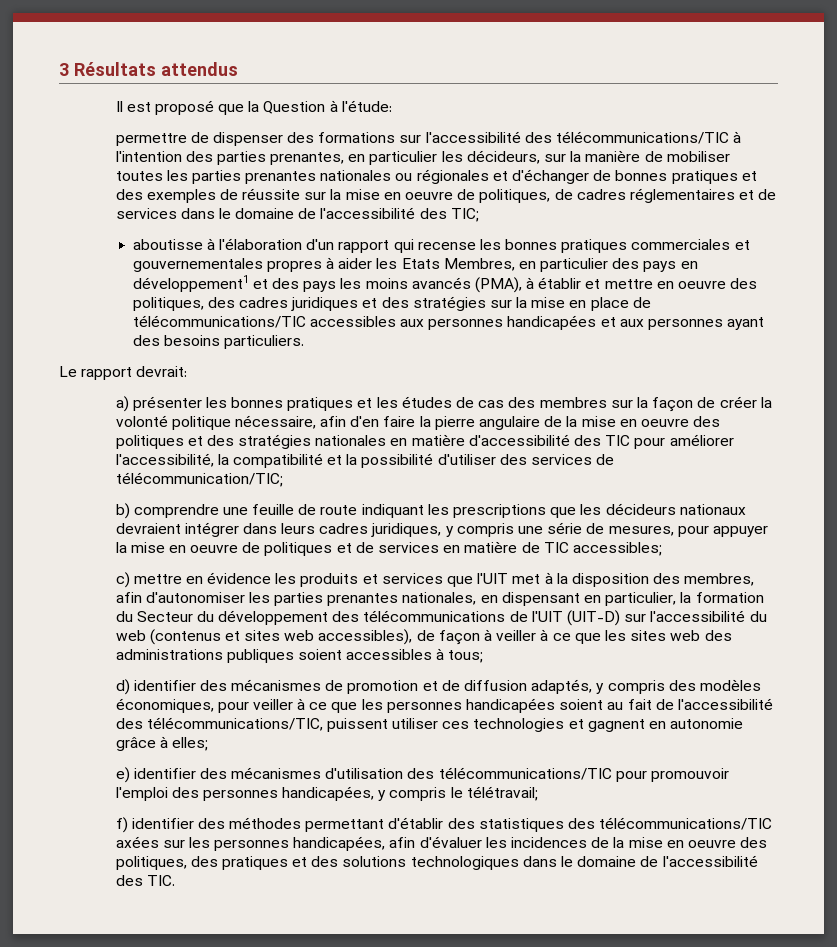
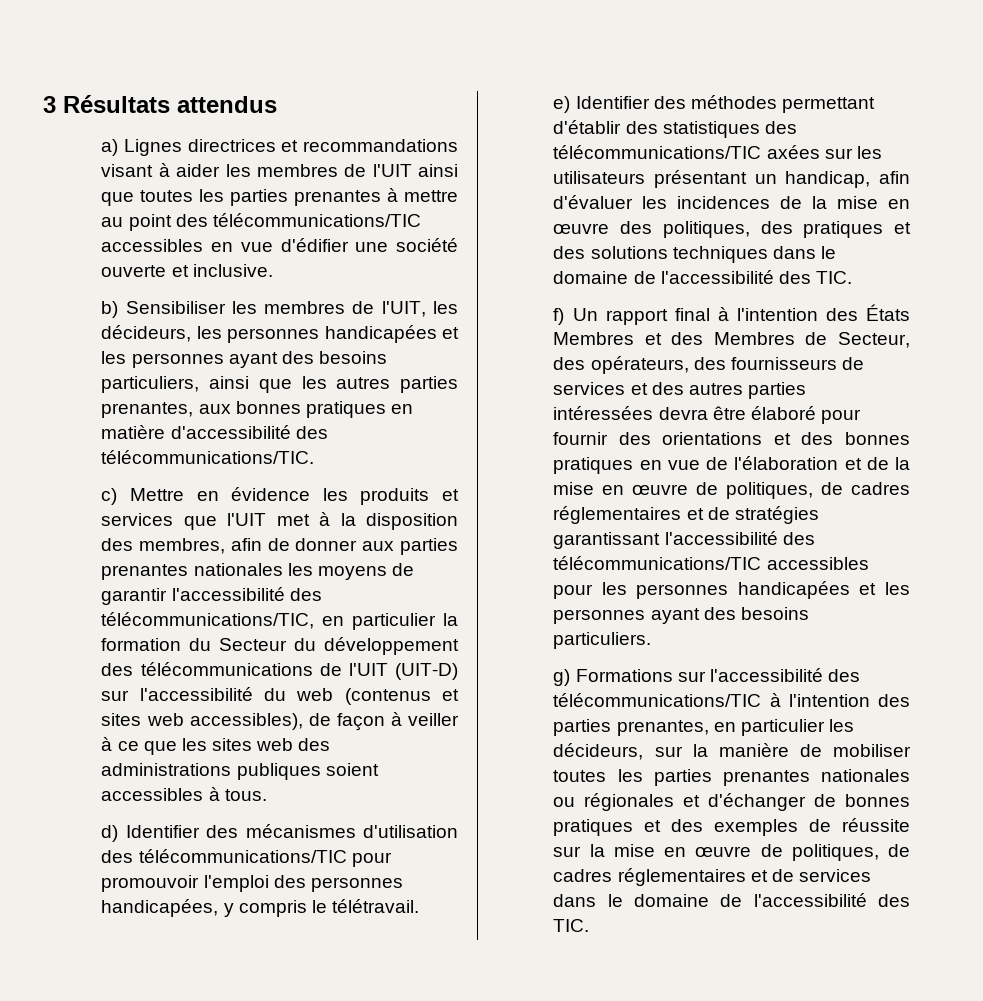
[115,100,392,115] [115,132,396,146] Il est proposé que la Question à l'étude: // permettre de dispenser des formations -> [101,139,458,156] [101,163,458,177] [101,188,458,206] [101,213,421,231] [101,238,459,252] [101,264,273,277] [101,301,459,318] [101,325,459,343] [101,351,387,368] [101,376,458,393] [101,401,413,418] [101,425,328,439] [101,450,315,464] [101,487,460,505] [101,512,458,530] [101,538,459,555] [101,563,414,580] [101,587,322,605] [101,612,458,630] [101,637,460,655] [101,662,458,680] [101,687,460,705] [101,712,460,731] [101,737,331,755] [101,763,379,780] [101,787,267,801] [101,824,458,842] [101,849,392,867] [101,875,403,892] [101,899,419,917] [553,95,875,113] [553,120,797,138] [553,145,882,159] [553,170,910,188] [553,195,910,209] [553,221,911,238] [553,246,836,263] [553,270,852,284] [553,304,910,325] [553,332,910,348] [553,356,864,374] [553,382,806,399] [553,406,861,424] [553,432,910,445] [553,456,910,474] [553,482,910,499] [553,506,819,524] [553,531,815,549] [553,556,869,570] [553,581,910,599] [553,607,809,624] [553,632,652,649] [553,669,673,686] a) Lignes directrices et recommandations visant à aider les membres de l'UIT ainsi que toutes les parties prenantes à mettre au point des télécommunications/TIC accessibles en vue d'édifier une société ouverte et inclusive. // b) Sensibiliser les membres de l'UIT, les décideurs, les personnes handicapées et les personnes ayant des besoins particuliers, ainsi que les autres parties prenantes, aux bonnes pratiques en matière d'accessibilité des télécommunications/TIC. // c) Mettre en évidence les produits et services que l'UIT met à la disposition des membres, afin de donner aux parties prenantes nationales les moyens de garantir l'accessibilité des télécommunications/TIC, en particulier la formation du Secteur du développement des télécommunications de l'UIT (UIT-D) sur l'accessibilité du web (contenus et sites web accessibles), de façon à veiller à ce que les sites web des administrations publiques soient accessibles à tous. // d) Identifier des mécanismes d'utilisation des télécommunications/TIC pour promouvoir l'emploi des personnes handicapées, y compris le télétravail. // e) Identifier des méthodes permettant d'établir des statistiques des télécommunications/TIC axées sur les utilisateurs présentant un handicap, afin d'évaluer les incidences de la mise en œuvre des politiques, des pratiques et des solutions techniques dans le domaine de l'accessibilité des TIC. // f) Un rapport final à l'intention des États Membres et des Membres de Secteur, des opérateurs, des fournisseurs de services et des autres parties intéressées devra être élaboré pour fournir des orientations et des bonnes pratiques en vue de l'élaboration et de la mise en œuvre de politiques, de cadres réglementaires et de stratégies garantissant l'accessibilité des télécommunications/TIC accessibles pour les personnes handicapées et les personnes ayant des besoins particuliers. // g) Formations
[405,192,454,200] oeuvre -> [695,846,752,857] œuvre
[450,208,479,222] [132,238,750,253] [132,257,698,272] [132,275,758,293] [132,296,651,311] [132,315,765,330] [132,335,304,349] [59,366,188,380] [115,396,772,412] [115,415,721,430] [115,434,734,449] [115,453,615,468] [115,472,283,487] [115,503,746,519] [115,522,768,537] [115,541,662,556] [115,572,755,588] [115,592,764,606] [115,610,767,626] [115,629,732,645] [115,648,484,663] [115,679,761,695] [115,698,773,713] [115,717,744,732] [115,736,208,751] [115,767,730,783] [115,786,538,801] [115,817,773,833] [115,836,768,851] [115,855,758,870] [115,875,143,886] TIC; // aboutisse à l'élaboration d'un rapport qui recense les bonnes pratiques commerciales et gouvernementales propres à aider les Etats Membres, en particulier des pays en développement1 et des pays les moins avancés (PMA), à établir et mettre en oeuvre des politiques, des cadres juridiques et des stratégies sur la mise en place de télécommunications/TIC accessibles aux personnes handicapées et aux personnes ayant des besoins particuliers. // Le rapport devrait: // a) présenter les bonnes pratiques et les études de cas des membres sur la façon de créer la volonté politique nécessaire, afin d'en faire la pierre angulaire de la mise en oeuvre des politiques et des stratégies nationales en matière d'accessibilité des TIC pour améliorer l'accessibilité, la compatibilité et la possibilité d'utiliser des services de télécommunication/TIC; // b) comprendre une feuille de route indiquant les prescriptions que les décideurs nationaux devraient intégrer dans leurs cadres juridiques, y compris une série de mesures, pour appuyer la mise en oeuvre de politiques et de services en matière de TIC accessibles; // c) mettre en évidence les produits et services que l'UIT met à la disposition des membres, afin d'autonomiser les parties prenantes nationales, en dispensant en particulier, la formation du Secteur du développement des télécommunications de l'UIT (UIT-D) sur l'accessibilité du web (contenus et sites web accessibles), de façon à veiller à ce que les sites web des administrations publiques soient accessibles à tous; // d) identifier des mécanismes de promotion et de diffusion adaptés, y compris des modèles économiques, pour veiller à ce que les personnes handicapées soient au fait de l'accessibilité des télécommunications/TIC, puissent utiliser ces technologies et gagnent en autonomie grâce à elles; // e) identifier des mécanismes d'utilisation des télécommunications/TIC pour promouvoir l'emploi des personnes handicapées, y compris le télétravail; // f) identifier des méthodes permettant d'établir des statistiques des télécommunications/TIC axées sur les personnes handicapées, afin d'évaluer les incidences de la mise en oeuvre des politiques, des pratiques et des solutions technologiques dans le domaine de l'accessibilité des -> (910, 900) none

